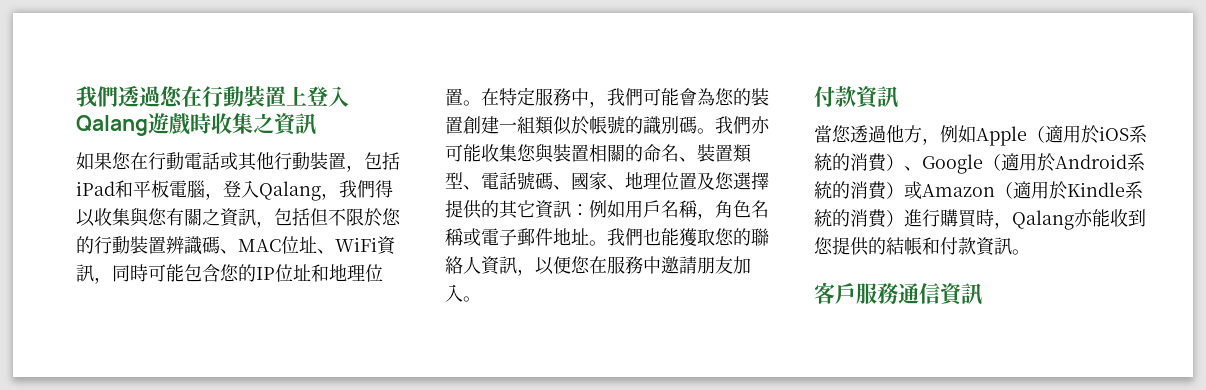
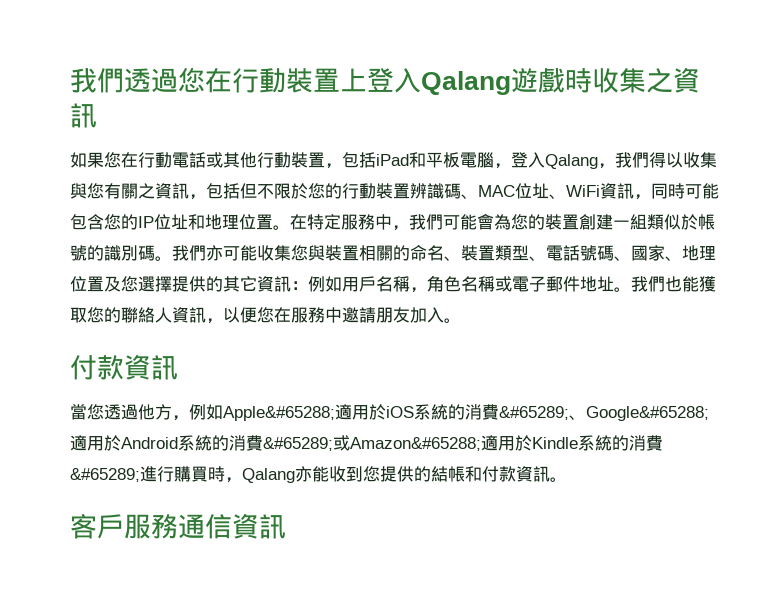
[976,126,1045,146] Apple（ -> [223,406,335,421] Apple&#65288;
[886,154,1001,174] ）、Google（ -> [499,406,709,421] &#65289;、Google&#65288;
[886,181,1013,199] ）或Amazon（ -> [263,435,481,451] &#65289;或Amazon&#65288;
[886,210,904,227] ） -> [70,468,140,482] &#65289;

